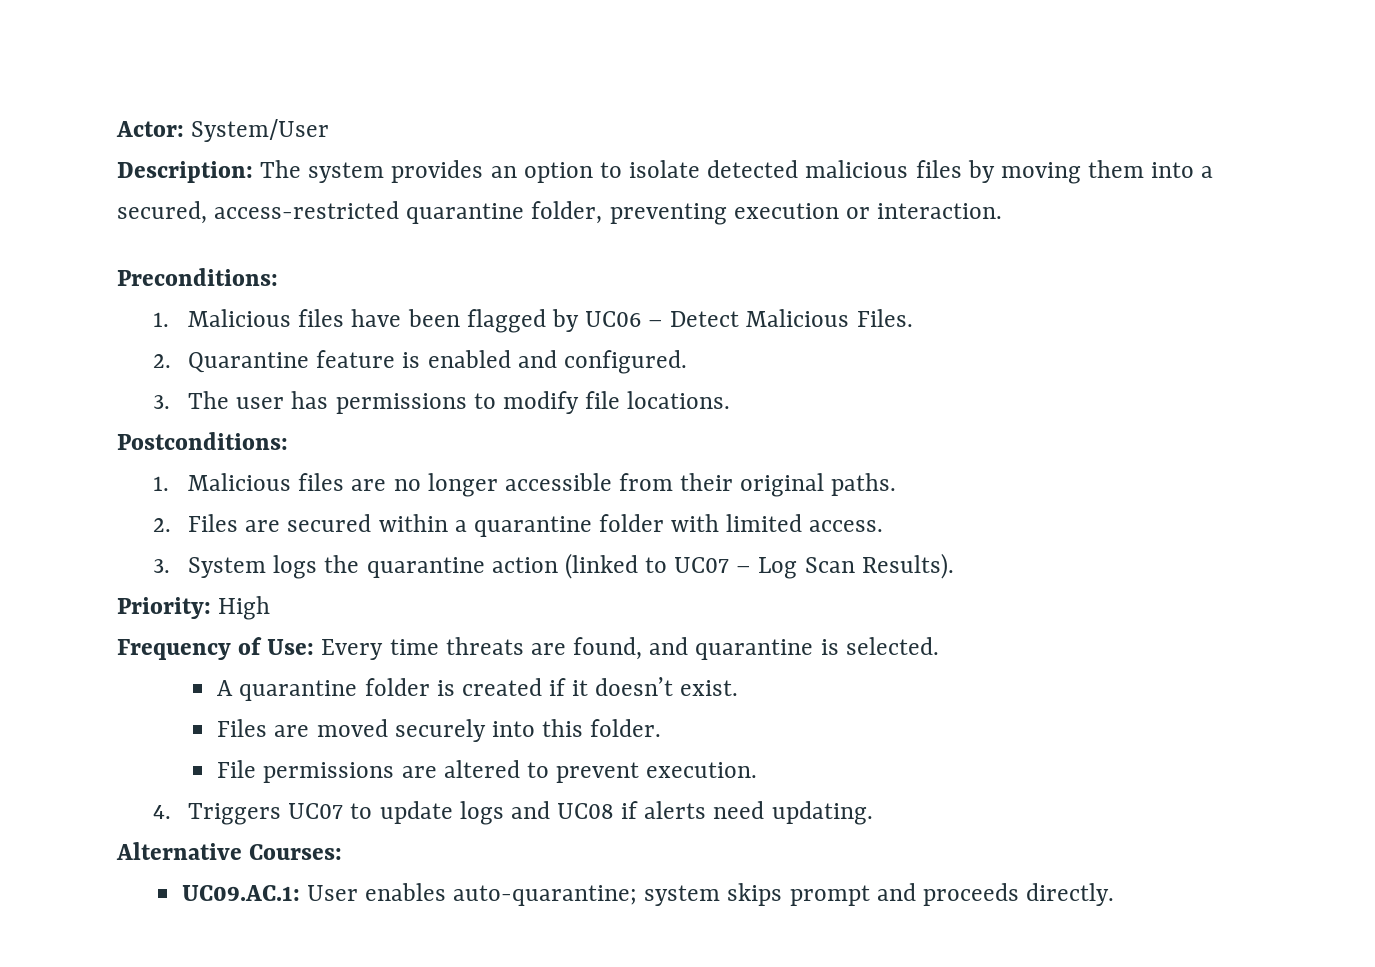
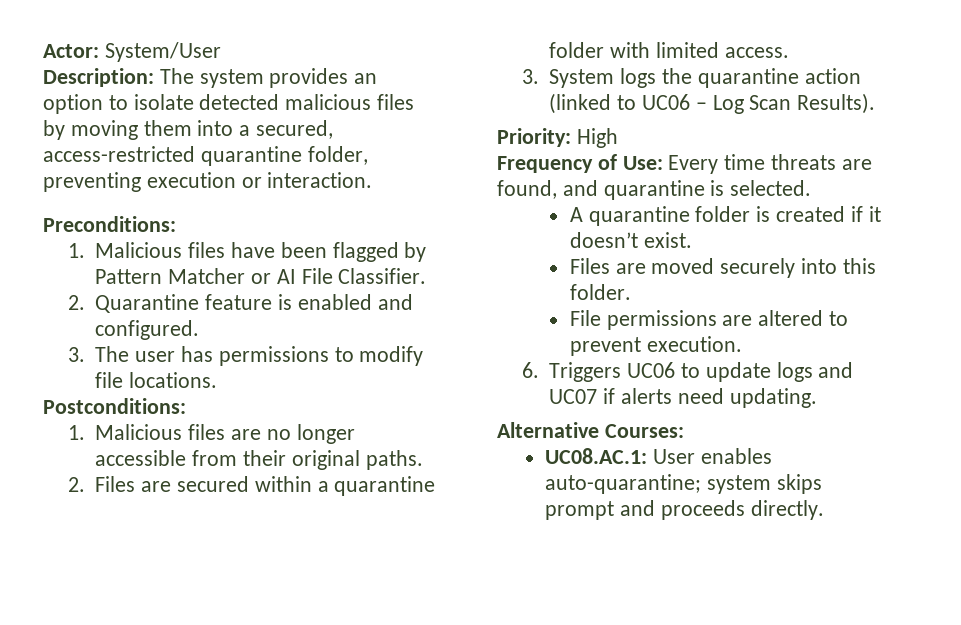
[585,309,913,327] UC06 – Detect Malicious Files. -> [95,268,427,284] Pattern Matcher or AI File Classifier.
[674,557,730,573] UC07 -> [641,94,690,110] UC06
[152,803,344,825] 4. Triggers UC07 -> [521,362,676,382] 6. Triggers UC06
[557,803,615,819] UC08 -> [549,389,598,404] UC07
[181,885,300,901] UC09.AC.1: -> [545,448,648,464] UC08.AC.1:

